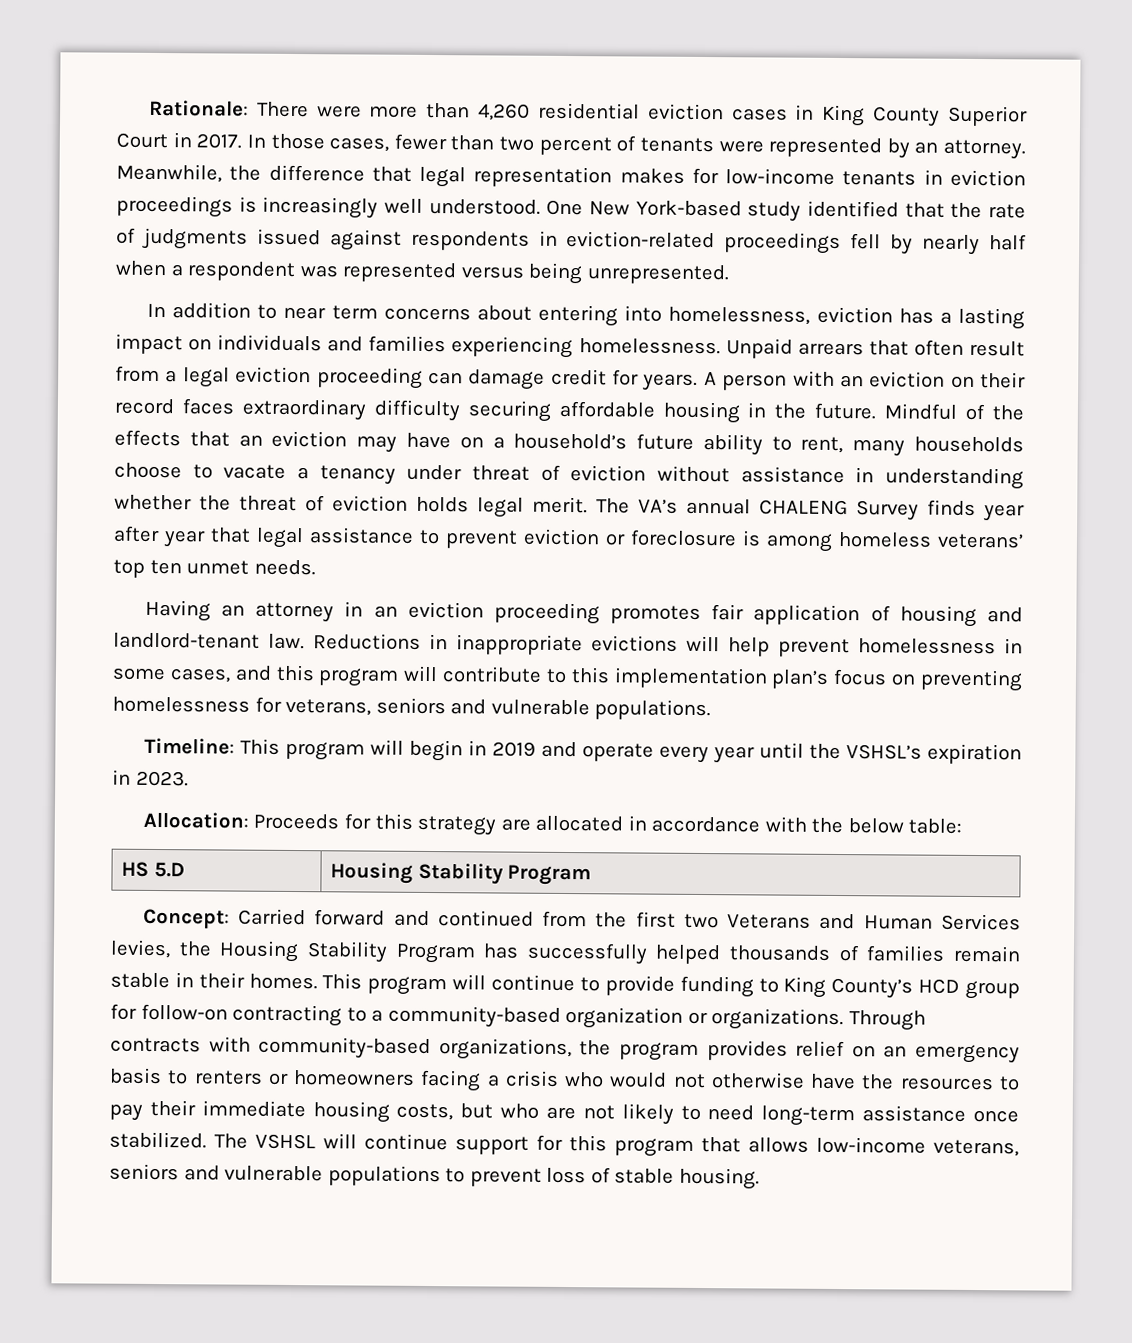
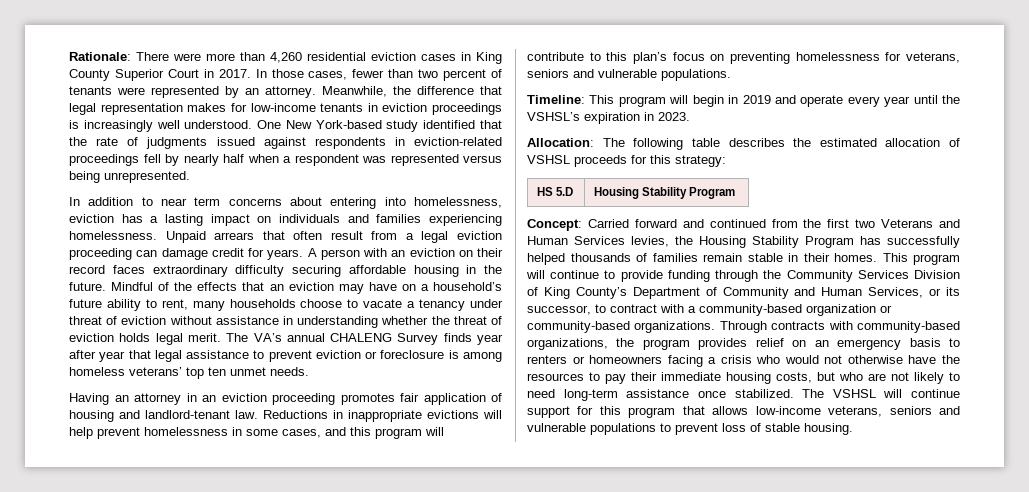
[613,667,768,689] implementation -> (628, 56) none
[253,813,963,836] Proceeds for this strategy are allocated in accordance with the below table: -> [602,138,960,150] [527,155,726,167] The following table describes the estimated allocation of VSHSL proceeds for this strategy:
[758,976,1021,1000] [110,1003,367,1027] to King County’s HCD group for follow-on contracting to -> [715,270,960,282] [527,287,960,299] [527,304,684,315] through the Community Services Division of King County’s Department of Community and Human Services, or its successor, to contract with
(708, 1018) none -> [527,321,630,333] community-based

